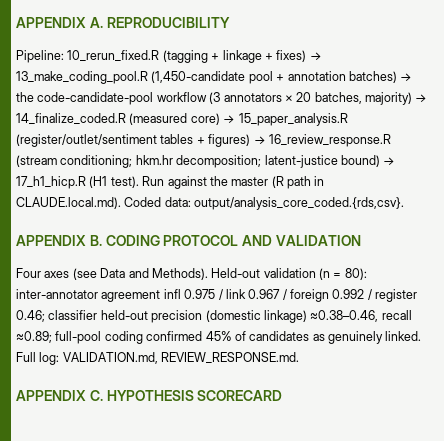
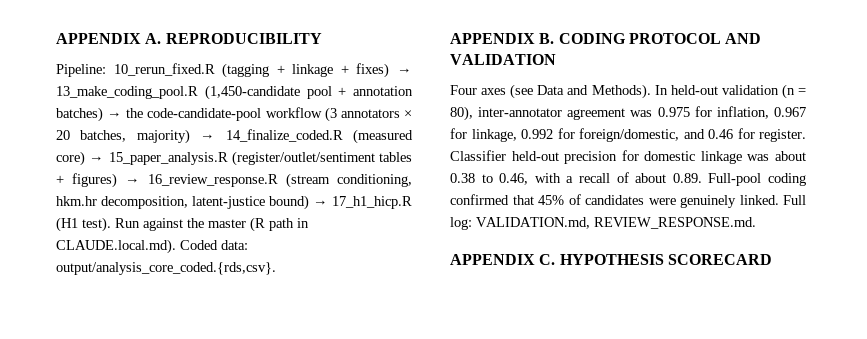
[60,155,262,168] conditioning; hkm.hr decomposition; -> [337,174,412,187] [56,196,188,209] conditioning, hkm.hr decomposition,
[211,268,261,278] Held-out -> [654,85,718,95] In held-out
[344,268,367,280] 80): -> [450,106,473,121] 80),
[163,289,418,302] [16,310,412,323] [16,331,102,344] infl 0.975 / link 0.967 / foreign 0.992 / register 0.46; classifier held-out precision (domestic linkage) ≈0.38–0.46, recall ≈0.89; full-pool -> [630,106,806,119] [450,128,806,142] [450,150,806,164] [450,172,762,186] was 0.975 for inflation, 0.967 for linkage, 0.992 for foreign/domestic, and 0.46 for register. Classifier held-out precision for domestic linkage was about 0.38 to 0.46, with a recall of about 0.89. Full-pool
(203, 336) none -> [512,195,534,205] that
[312,334,325,341] as -> [648,198,676,205] were

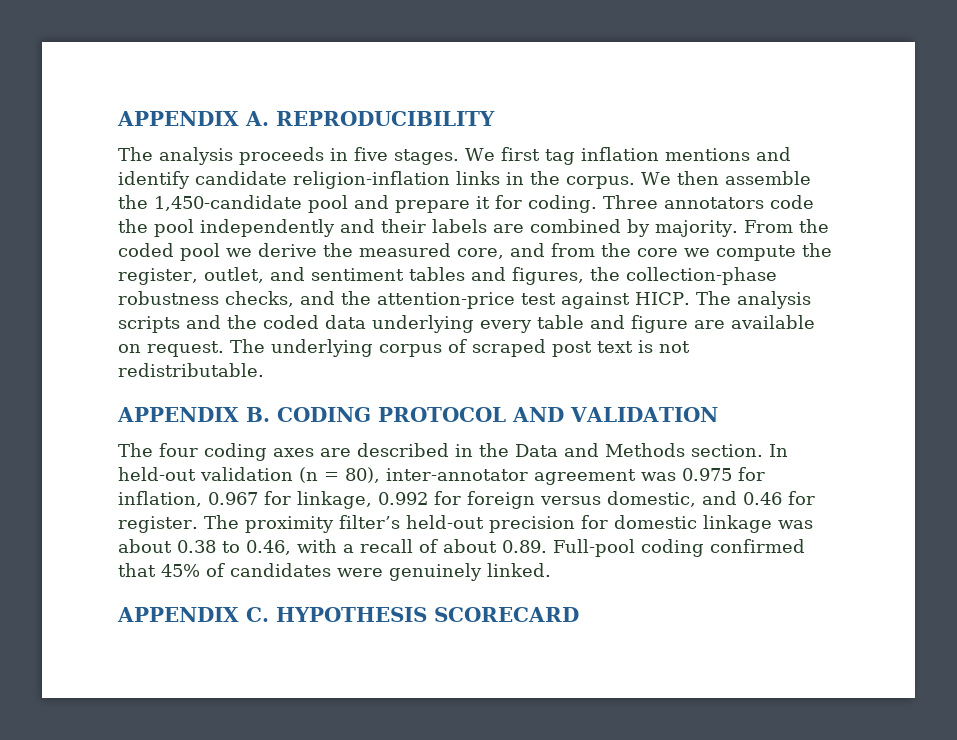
[56,63,412,78] [56,85,413,100] [56,107,413,122] [56,129,413,144] [56,151,412,166] [56,173,412,188] [56,195,412,210] [56,217,309,232] [56,239,248,254] [56,262,276,275] Pipeline: 10_rerun_fixed.R (tagging + linkage + fixes) → 13_make_coding_pool.R (1,450-candidate pool + annotation batches) → the code-candidate-pool workflow (3 annotators × 20 batches, majority) → 14_finalize_coded.R (measured core) → 15_paper_analysis.R (register/outlet/sentiment tables + figures) → 16_review_response.R (stream conditioning, hkm.hr decomposition, latent-justice bound) → 17_h1_hicp.R (H1 test). Run against the master (R path in CLAUDE.local.md). Coded data: output/analysis_core_coded.{rds,csv}. -> [118,147,791,165] [118,171,811,189] [118,195,814,213] [118,219,829,237] [118,243,832,261] [118,267,777,285] [118,291,811,309] [118,315,815,333] [118,339,690,357] [118,363,264,377] The analysis proceeds in five stages. We first tag inflation mentions and identify candidate religion-inflation links in the corpus. We then assemble the 1,450-candidate pool and prepare it for coding. Three annotators code the pool independently and their labels are combined by majority. From the coded pool we derive the measured core, and from the core we compute the register, outlet, and sentiment tables and figures, the collection-phase robustness checks, and the attention-price test against HICP. The analysis scripts and the coded data underlying every table and figure are available on request. The underlying corpus of scraped post text is not redistributable.
[450,84,651,99] Four axes (see Data and Methods). -> [118,443,763,461] The four coding axes are described in the Data and Methods section.
[579,128,679,142] foreign/domestic, -> [467,491,696,509] foreign versus domestic,
[450,150,506,161] Classifier -> [203,515,400,533] The proximity filter’s
[783,195,806,205] [450,217,756,230] Full log: VALIDATION.md, REVIEW_RESPONSE.md. -> (551, 570) none

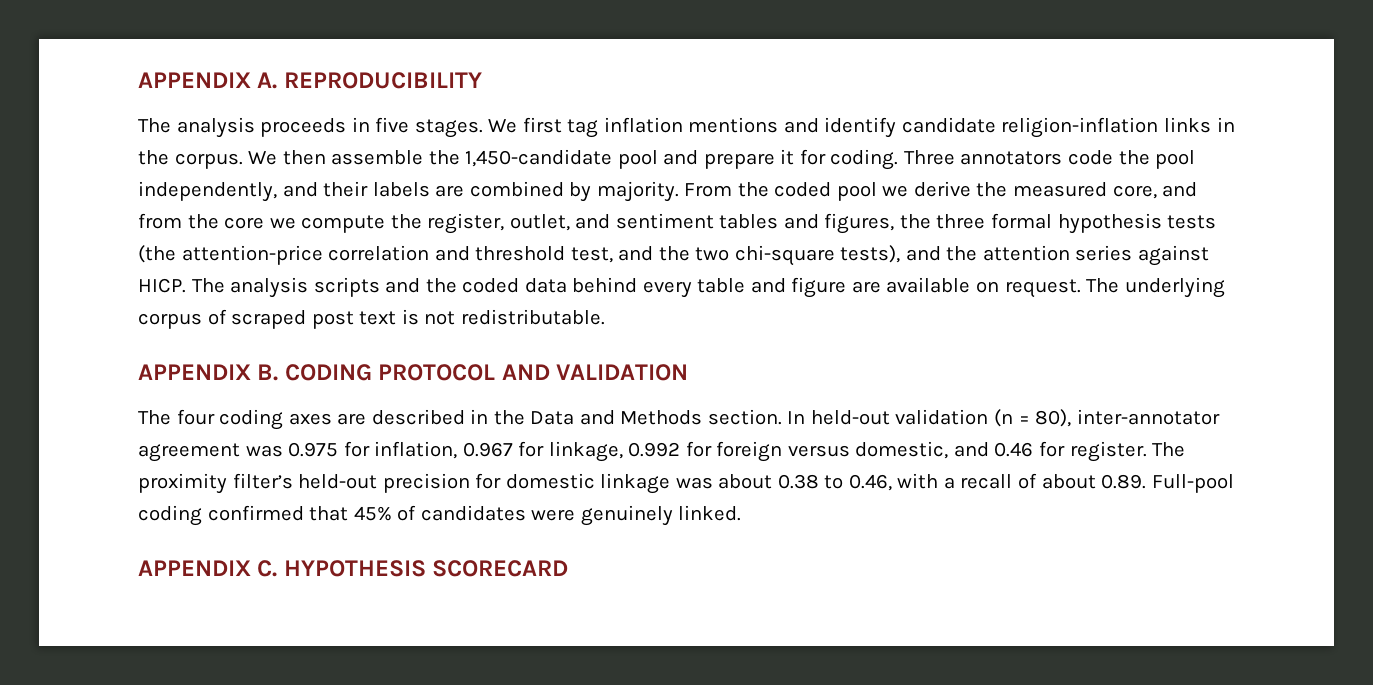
[200,219,335,237] independently -> [138,181,277,202] independently,
[625,267,777,285] [118,291,556,309] collection-phase robustness checks, and the attention-price test -> [936,213,1217,234] [138,245,1133,266] three formal hypothesis tests (the attention-price correlation and threshold test, and the two chi-square tests), and the attention series
[372,315,474,333] underlying -> [572,277,638,293] behind

